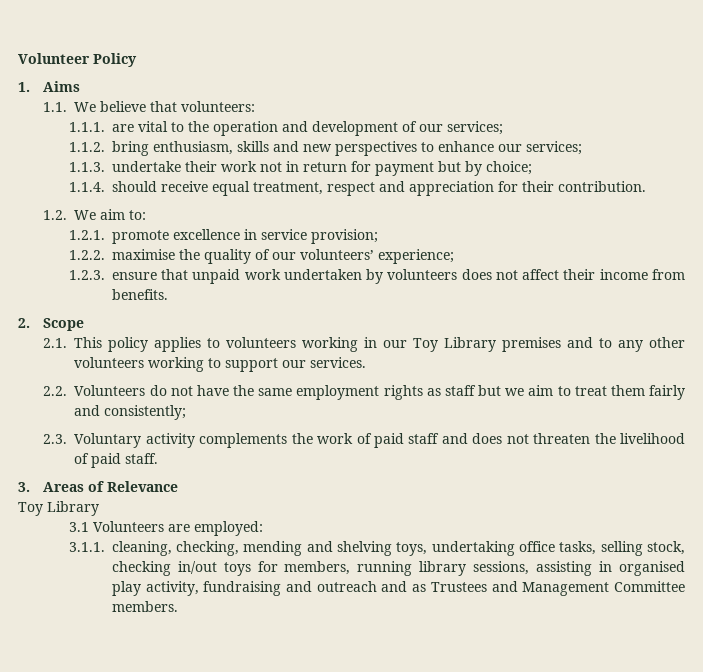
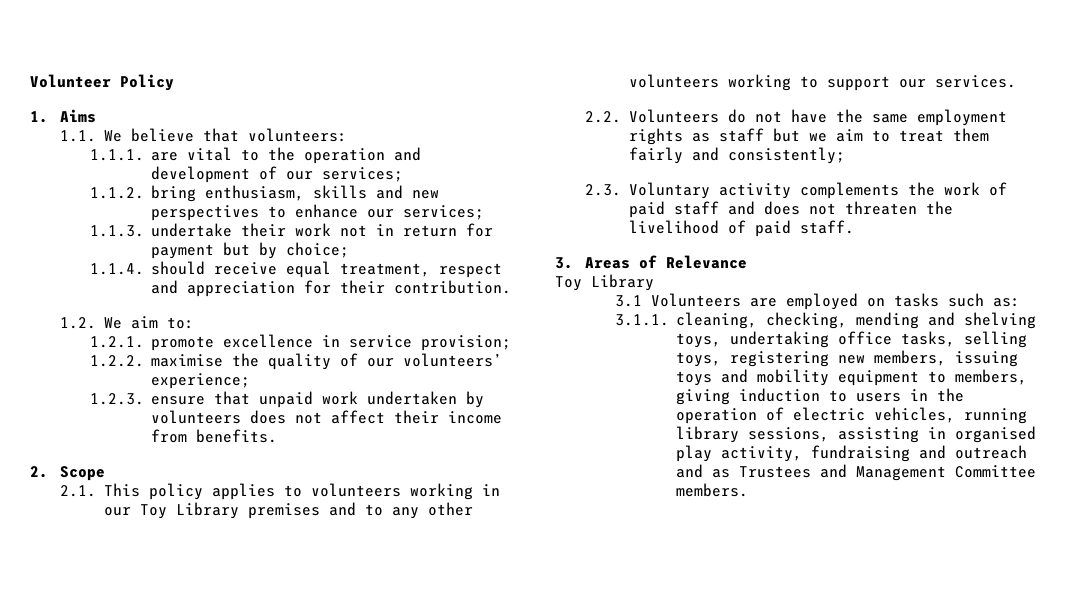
[193,521,263,536] employed: -> [785,293,1020,310] employed on tasks such as:
[647,541,686,555] [111,561,351,576] stock, checking in/out toys for members, -> [676,350,1019,367] [676,369,1028,386] [676,388,965,405] [676,407,956,424] toys, registering new members, issuing toys and mobility equipment to members, giving induction to users in the operation of electric vehicles,

